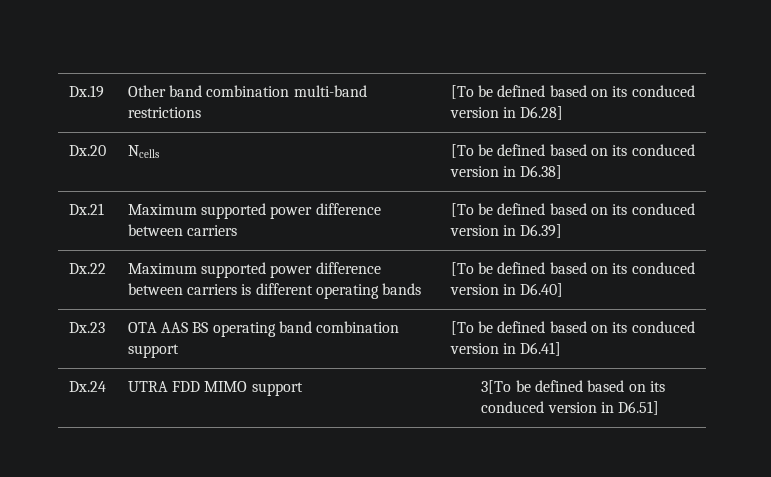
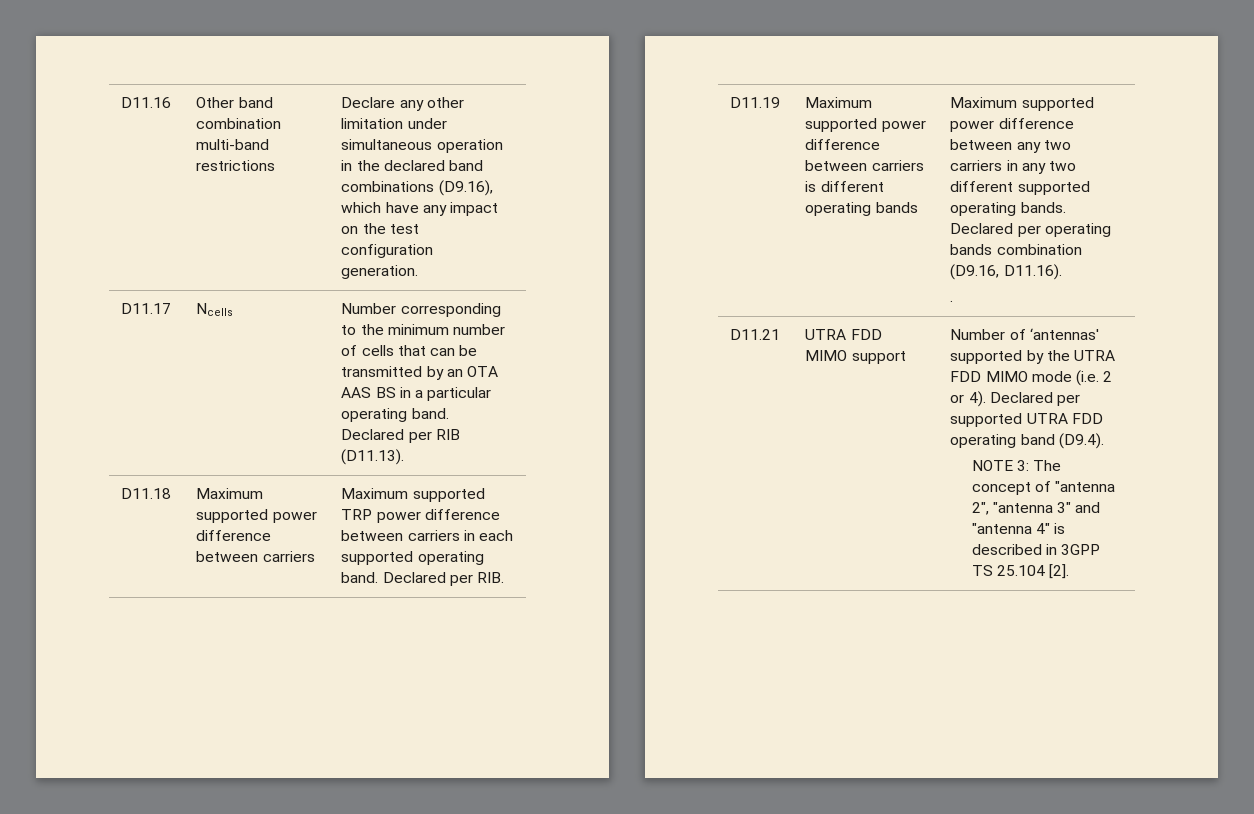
[68,85,104,98] Dx.19 -> [121,97,172,108] D11.16
[450,85,695,99] [449,106,564,120] [68,145,106,156] [127,145,159,158] [450,144,695,158] [449,165,563,179] [68,203,104,215] [To be defined based on its conduced version in D6.28] // Dx.20 | Ncells | [To be defined based on its conduced version in D6.38] // Dx.21 -> [341,97,464,111] [341,118,447,129] [341,139,503,153] [341,160,483,171] [341,180,493,196] [341,202,498,216] [341,223,419,234] [341,244,434,258] [341,265,419,279] [121,303,172,314] [196,303,234,316] [341,303,501,317] [341,324,505,335] [341,345,478,356] [341,366,498,380] [341,387,492,401] [341,408,449,422] [341,429,460,443] [341,449,405,465] [121,488,172,499] Declare any other limitation under simultaneous operation in the declared band combinations (D9.16), which have any impact on the test configuration generation. // D11.17 | Ncells | Number corresponding to the minimum number of cells that can be transmitted by an OTA AAS BS in a particular operating band. Declared per RIB (D11.13). // D11.18
[450,203,695,217] [449,224,563,238] [68,263,106,274] [To be defined based on its conduced version in D6.39] // Dx.22 -> [341,488,485,502] [341,509,500,523] [341,530,513,541] [341,551,484,565] [341,572,504,586] [730,97,781,108] Maximum supported TRP power difference between carriers in each supported operating band. Declared per RIB. // D11.19
[450,262,695,276] [449,283,564,297] [68,322,105,333] [127,321,400,337] [127,344,179,358] [450,321,695,335] [449,342,562,356] [68,381,106,392] [127,381,303,396] [481,380,666,394] [481,401,660,415] [To be defined based on its conduced version in D6.40] // Dx.23 | OTA AAS BS operating band combination support | [To be defined based on its conduced version in D6.41] // Dx.24 | UTRA FDD MIMO support | 3[To be defined based on its conduced version in D6.51] -> [950,97,1094,111] [950,118,1074,132] [950,139,1071,153] [950,160,1076,174] [950,181,1090,195] [950,202,1066,216] [950,223,1111,237] [950,244,1082,255] [950,264,1062,280] [950,300,954,302] [730,329,781,340] [805,329,882,340] [805,350,906,364] [950,328,1099,340] [950,350,1115,364] [950,370,1113,386] [950,391,1080,407] [950,413,1103,427] [950,433,1104,449] [971,460,1062,471] [971,481,1116,495] [971,502,1101,515] [971,523,1066,534] [971,544,1101,555] [971,564,1070,579] Maximum supported power difference between any two carriers in any two different supported operating bands. Declared per operating bands combination (D9.16, D11.16). // . // D11.21 | UTRA FDD MIMO support | Number of ‘antennas' supported by the UTRA FDD MIMO mode (i.e. 2 or 4). Declared per supported UTRA FDD operating band (D9.4). // NOTE 3: The concept of "antenna 2", "antenna 3" and "antenna 4" is described in 3GPP TS 25.104 [2].

